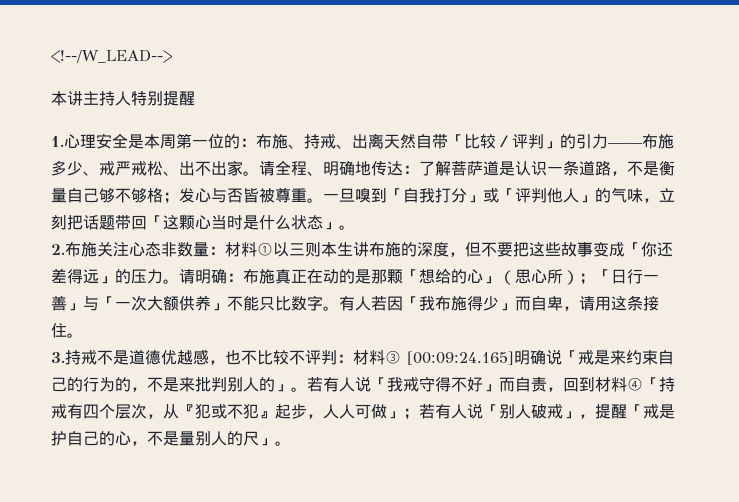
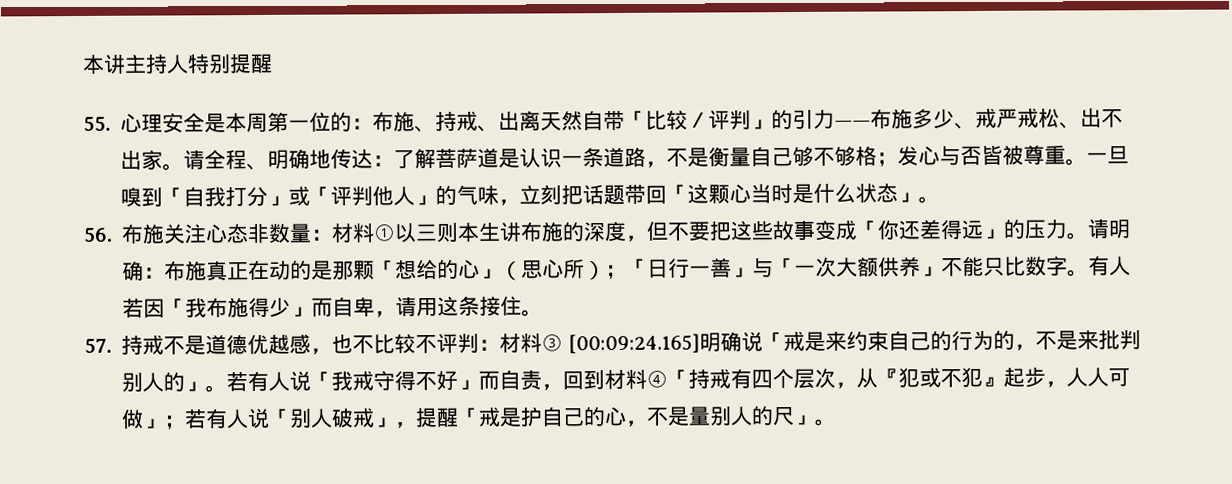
[51,49,172,63] <!--/W_LEAD--> // -> (82, 63) none
[51,136,64,147] 1. -> [83,116,111,131] 55.
[51,244,65,255] 2. -> [83,227,112,242] 56.
[51,352,65,363] 3. -> [84,338,112,353] 57.

